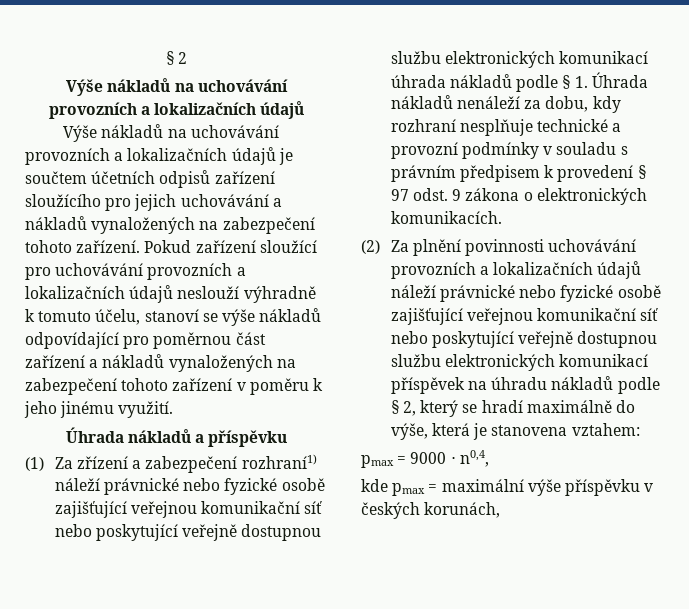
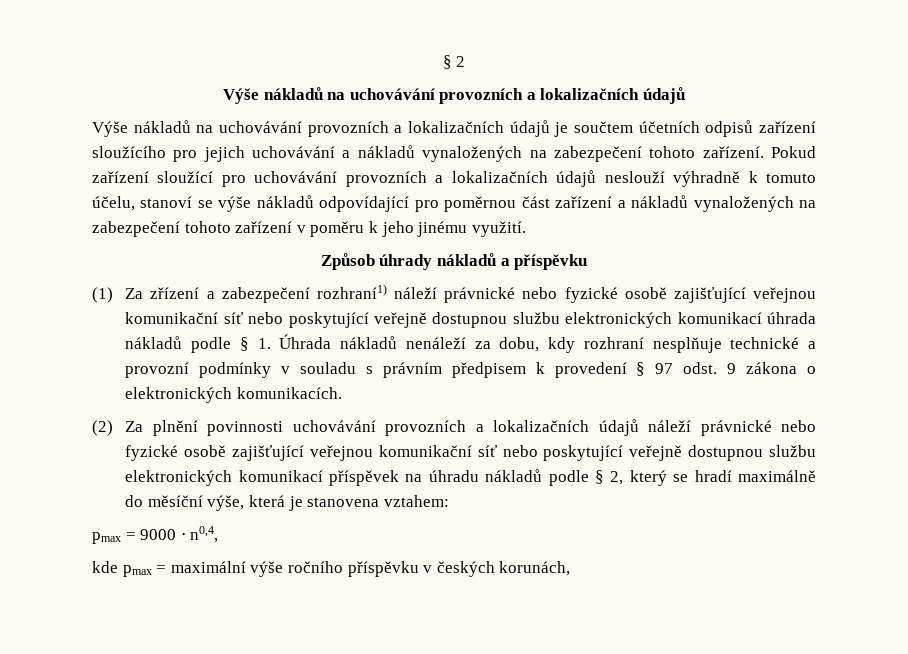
[65,427,124,443] Úhrada -> [320,253,433,270] Způsob úhrady
(635, 406) none -> [147,495,203,507] měsíční
(561, 487) none -> [287,561,343,573] ročního

